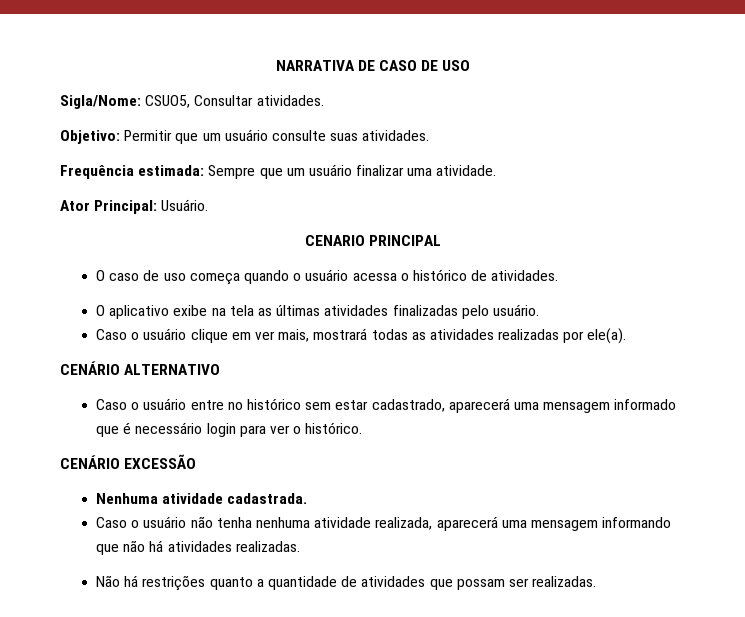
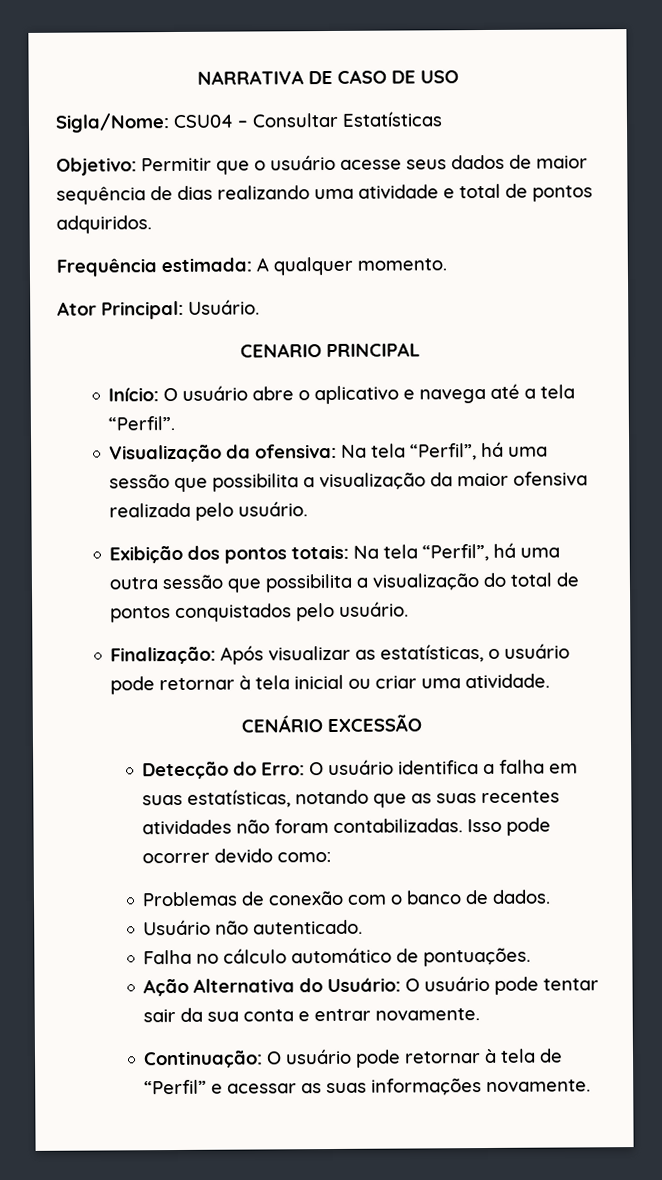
[145,95,324,108] CSUO5, Consultar atividades. -> [173,111,443,129] CSU04 – Consultar Estatísticas
[202,129,430,141] [60,164,497,179] um usuário consulte suas atividades. // Frequência estimada: Sempre que um usuário finalizar uma atividade. -> [254,154,588,171] [56,183,593,205] [56,215,152,234] [56,256,447,277] o usuário acesse seus dados de maior sequência de dias realizando uma atividade e total de pontos adquiridos. // Frequência estimada: A qualquer momento.
[96,269,559,285] [96,304,539,319] [96,328,627,344] [60,361,221,375] [96,398,677,413] [96,422,363,437] [60,454,197,469] [96,493,308,504] [96,516,672,531] [96,540,300,555] [96,575,597,591] O caso de uso começa quando o usuário acessa o histórico de atividades. // O aplicativo exibe na tela as últimas atividades finalizadas pelo usuário. // Caso o usuário clique em ver mais, mostrará todas as atividades realizadas por ele(a). // CENÁRIO ALTERNATIVO // Caso o usuário entre no histórico sem estar cadastrado, aparecerá uma mensagem informado que é necessário login para ver o histórico. // CENÁRIO EXCESSÃO // Nenhuma atividade cadastrada. // Caso o usuário não tenha nenhuma atividade realizada, aparecerá uma mensagem informando que não há atividades realizadas. // Não há restrições quanto a quantidade de atividades que possam ser realizadas. -> [108,383,576,405] [108,415,176,431] [109,441,549,463] [109,471,589,493] [109,501,309,521] [109,542,561,564] [109,572,580,593] [110,601,410,623] [110,643,571,665] [110,673,551,695] [241,714,422,733] [142,759,579,780] [142,789,561,808] [142,817,552,836] [142,848,332,864] [142,889,552,907] [143,919,364,936] [143,947,532,967] [143,975,600,997] [143,1007,481,1023] [143,1048,564,1069] [144,1078,592,1096] Início: O usuário abre o aplicativo e navega até a tela “Perfil”. // Visualização da ofensiva: Na tela “Perfil”, há uma sessão que possibilita a visualização da maior ofensiva realizada pelo usuário. // Exibição dos pontos totais: Na tela “Perfil”, há uma outra sessão que possibilita a visualização do total de pontos conquistados pelo usuário. // Finalização: Após visualizar as estatísticas, o usuário pode retornar à tela inicial ou criar uma atividade. // CENÁRIO EXCESSÃO // Detecção do Erro: O usuário identifica a falha em suas estatísticas, notando que as suas recentes atividades não foram contabilizadas. Isso pode ocorrer devido como: // Problemas de conexão com o banco de dados. // Usuário não autenticado. // Falha no cálculo automático de pontuações. // Ação Alternativa do Usuário: O usuário pode tentar sair da sua conta e entrar novamente. // Continuação: O usuário pode retornar à tela de “Perfil” e acessar as suas informações novamente.

